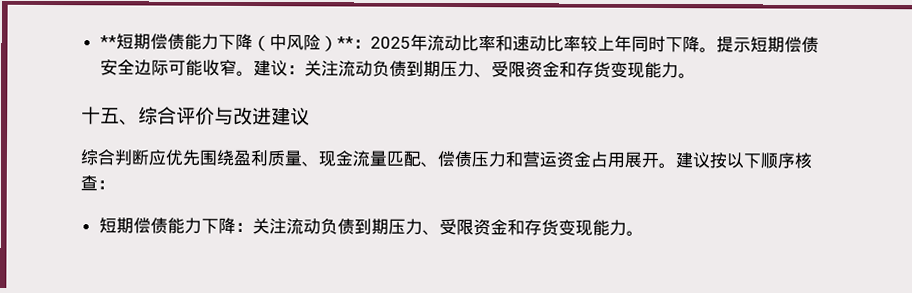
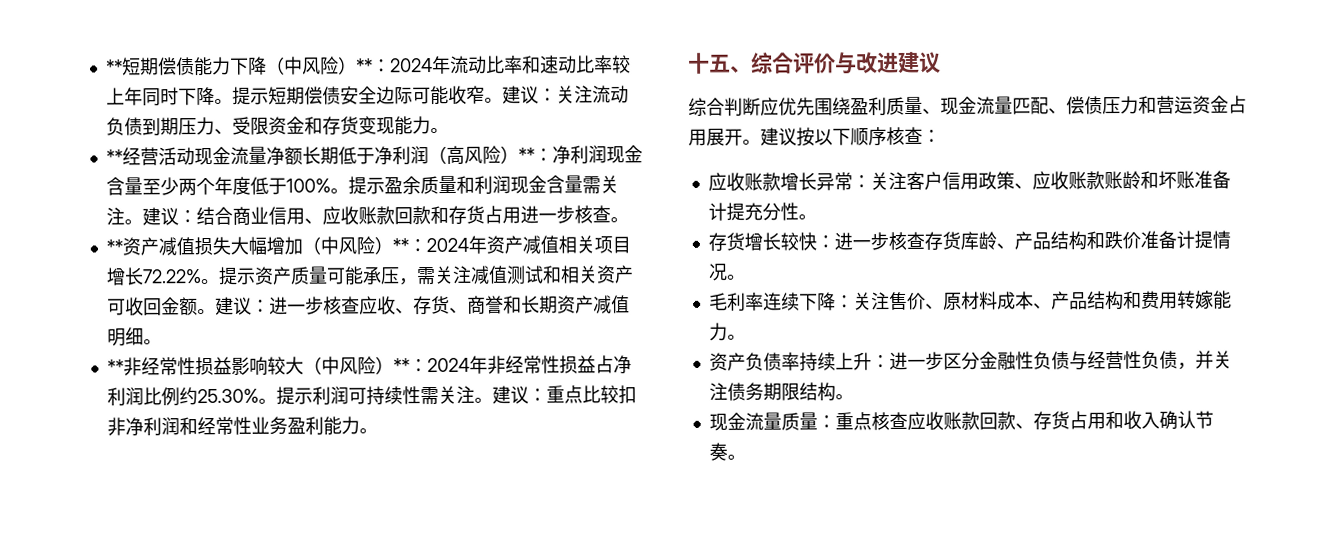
[369,36,411,49] 2025 -> [389,58,433,73] 2024
(696, 76) none -> [105,145,643,166] [105,175,619,196] [105,205,629,226] [105,235,631,256] [105,265,634,286] [106,295,630,317] [106,327,162,347] [106,355,632,376] [106,385,637,407] [106,416,378,437] // **经营活动现金流量净额长期低于净利润（高风险）**：净利润现金含量至少两个年度低于100%。提示盈余质量和利润现金含量需关注。建议：结合商业信用、应收账款回款和存货占用进一步核查。 // **资产减值损失大幅增加（中风险）**：2024年资产减值相关项目增长72.22%。提示资产质量可能承压，需关注减值测试和相关资产可收回金额。建议：进一步核查应收、存货、商誉和长期资产减值明细。 // **非经常性损益影响较大（中风险）**：2024年非经常性损益占净利润比例约25.30%。提示利润可持续性需关注。建议：重点比较扣非净利润和经常性业务盈利能力。
[98,217,627,236] 短期偿债能力下降：关注流动负债到期压力、受限资金和存货变现能力 -> [707,170,1231,192] [707,202,817,221] [707,230,1231,251] [707,263,746,281] [708,290,1232,311] [708,322,746,341] [708,350,1232,372] [708,382,854,402] [708,410,1214,431] [708,442,728,461] 应收账款增长异常：关注客户信用政策、应收账款账龄和坏账准备计提充分性。 // 存货增长较快：进一步核查存货库龄、产品结构和跌价准备计提情况。 // 毛利率连续下降：关注售价、原材料成本、产品结构和费用转嫁能力。 // 资产负债率持续上升：进一步区分金融性负债与经营性负债，并关注债务期限结构。 // 现金流量质量：重点核查应收账款回款、存货占用和收入确认节奏

